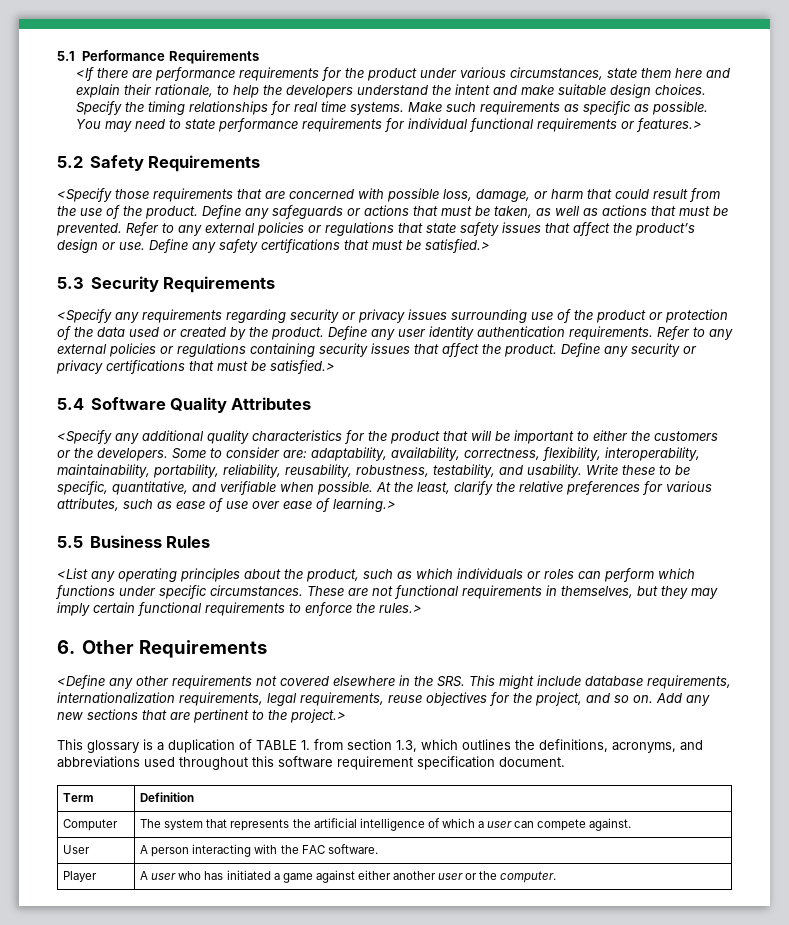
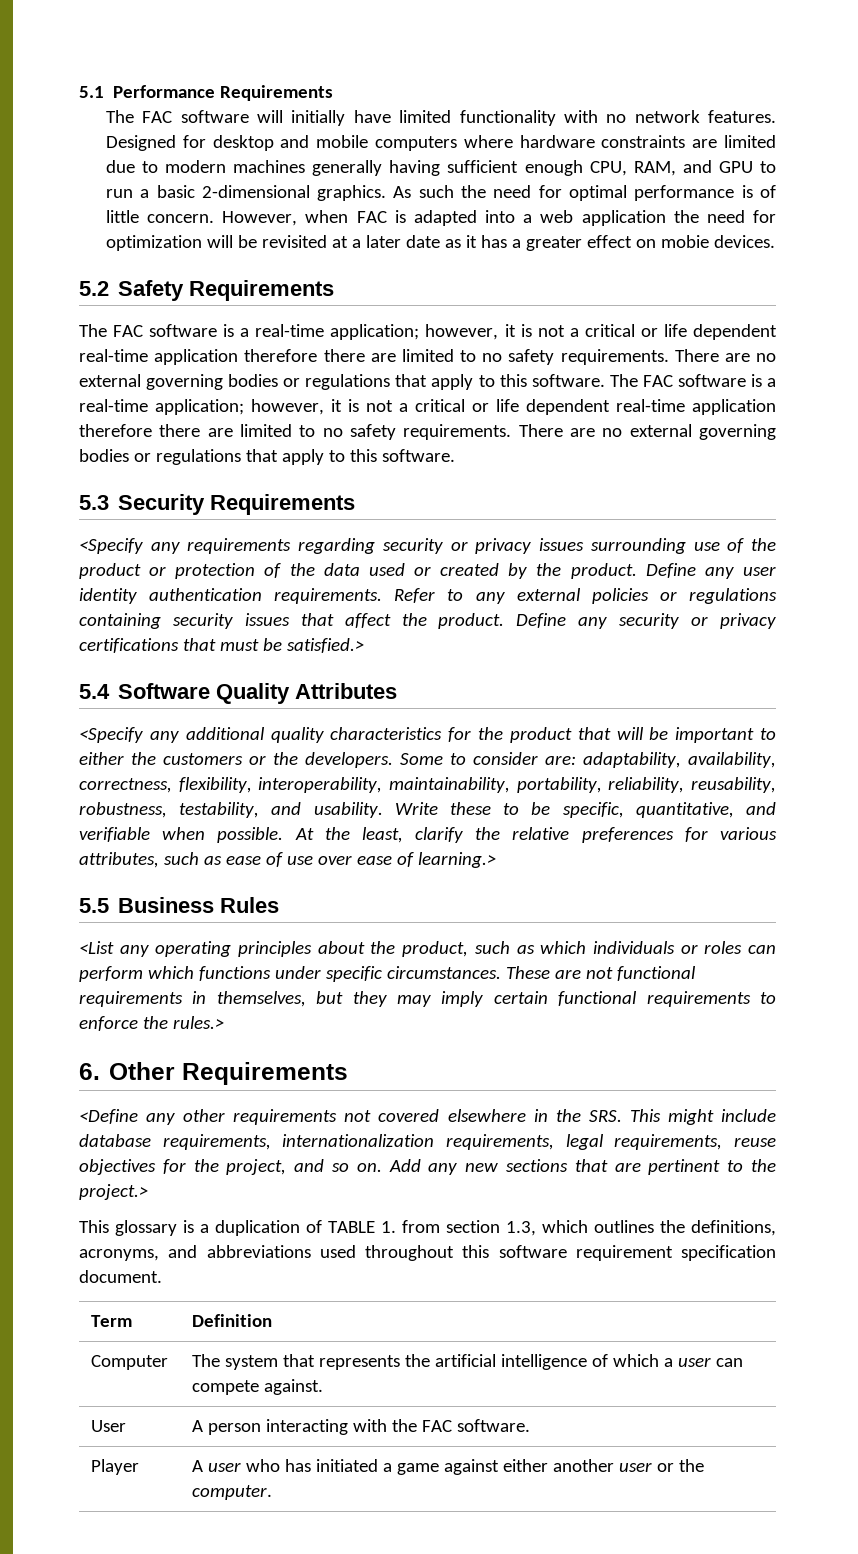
[75,67,730,81] [75,84,706,98] [75,101,708,115] [75,118,702,132] [57,155,260,172] [57,188,720,202] [57,205,728,219] [56,222,695,236] [57,239,490,253] <If there are performance requirements for the product under various circumstances, state them here and explain their rationale, to help the developers understand the intent and make suitable design choices. Specify the timing relationships for real time systems. Make such requirements as specific as possible. You may need to state performance requirements for individual functional requirements or features.> // 5.2 Safety Requirements // <Specify those requirements that are concerned with possible loss, damage, or harm that could result from the use of the product. Define any safeguards or actions that must be taken, as well as actions that must be prevented. Refer to any external policies or regulations that state safety issues that affect the product’s design or use. Define any safety certifications that must be satisfied.> -> [105,110,776,126] [105,135,776,151] [105,160,776,176] [105,185,776,201] [105,210,776,226] [105,235,775,251] [79,280,335,301] [79,324,777,340] [79,349,776,365] [79,374,776,390] [79,399,776,415] [79,424,776,440] [79,449,455,465] The FAC software will initially have limited functionality with no network features. Designed for desktop and mobile computers where hardware constraints are limited due to modern machines generally having sufficient enough CPU, RAM, and GPU to run a basic 2-dimensional graphics. As such the need for optimal performance is of little concern. However, when FAC is adapted into a web application the need for optimization will be revisited at a later date as it has a greater effect on mobie devices. // 5.2 Safety Requirements // The FAC software is a real-time application; however, it is not a critical or life dependent real-time application therefore there are limited to no safety requirements. There are no external governing bodies or regulations that apply to this software. The FAC software is a real-time application; however, it is not a critical or life dependent real-time application therefore there are limited to no safety requirements. There are no external governing bodies or regulations that apply to this software.

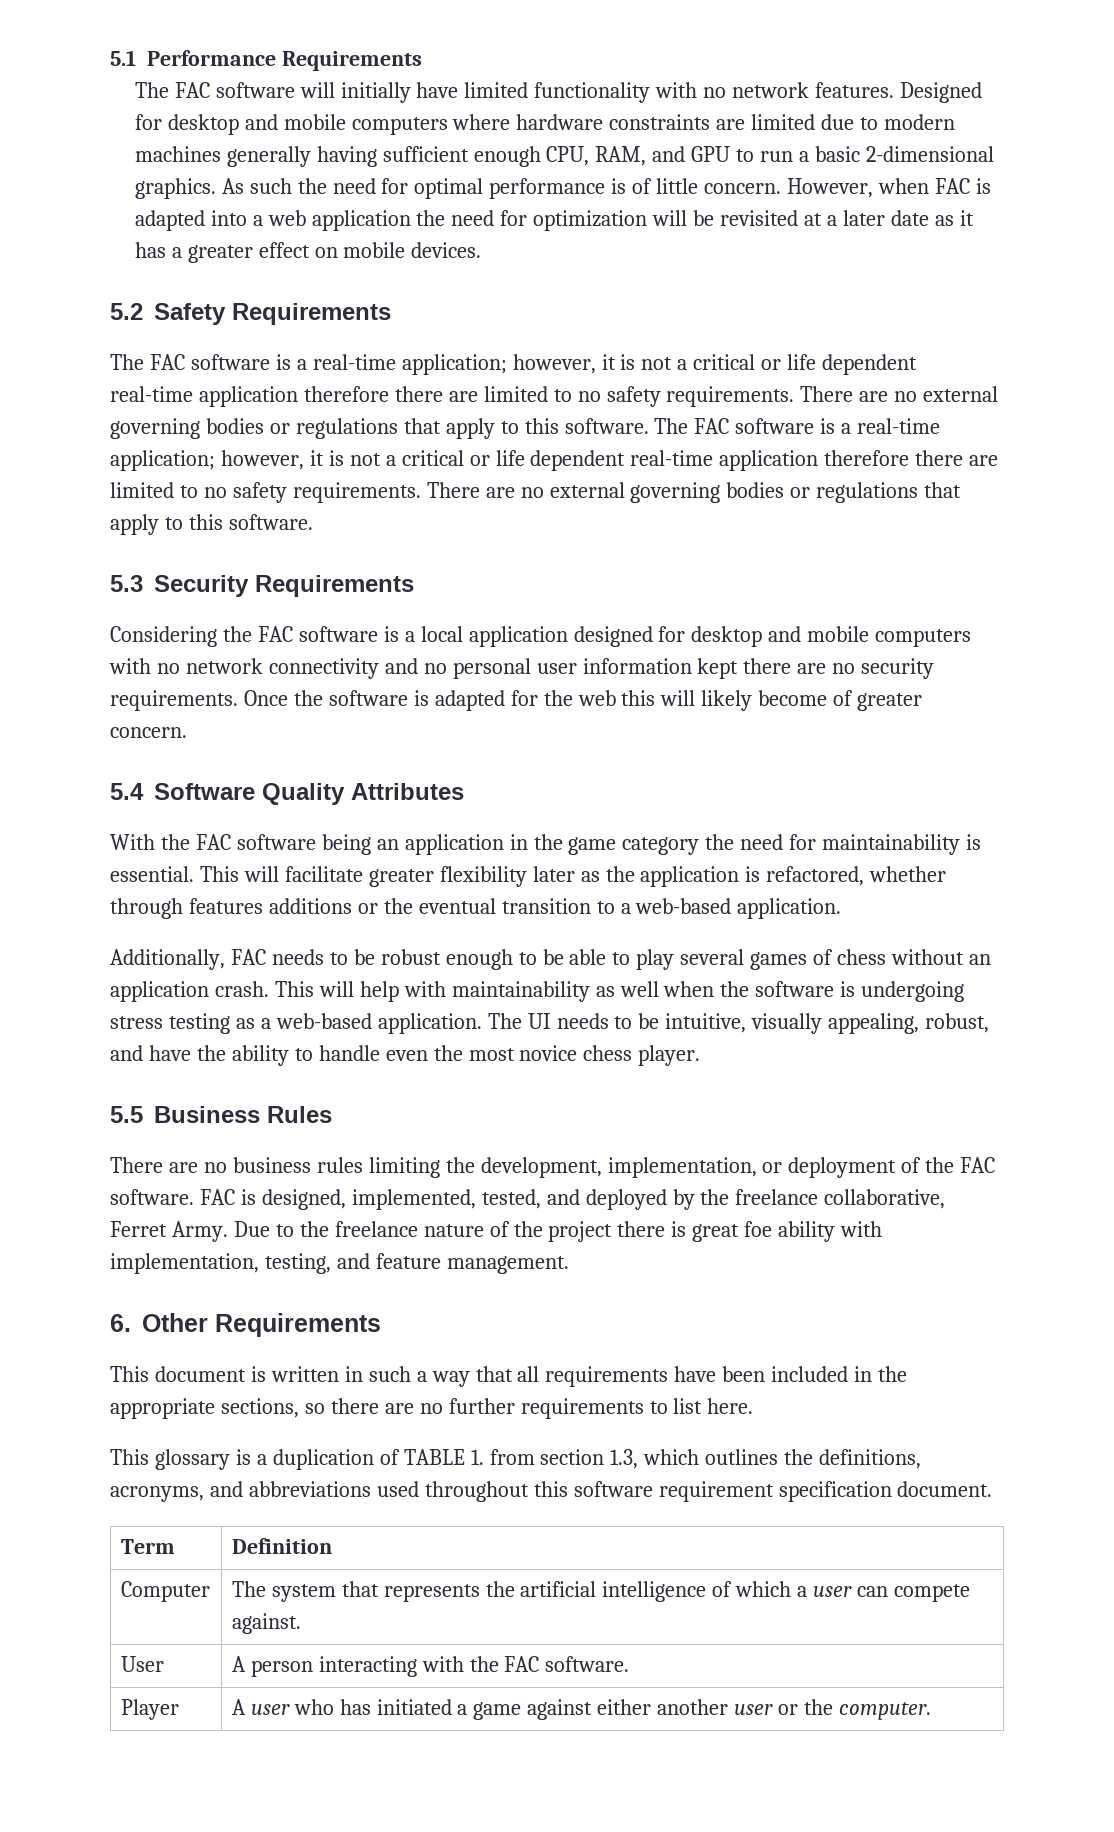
[660,235,709,248] mobie -> [343,242,406,258] mobile
[79,538,777,554] [79,563,776,579] [79,588,777,604] [79,613,776,629] [79,638,364,653] [79,683,398,704] [79,727,776,743] [79,752,776,768] [79,777,776,793] [79,802,776,818] [79,827,777,843] [79,852,496,868] [79,897,280,913] [79,941,776,957] [79,966,696,982] [79,991,776,1007] [79,1016,224,1031] [79,1062,349,1085] [79,1109,776,1125] [79,1134,776,1150] [79,1159,776,1175] [79,1184,148,1200] <Specify any requirements regarding security or privacy issues surrounding use of the product or protection of the data used or created by the product. Define any user identity authentication requirements. Refer to any external policies or regulations containing security issues that affect the product. Define any security or privacy certifications that must be satisfied.> // 5.4 Software Quality Attributes // <Specify any additional quality characteristics for the product that will be important to either the customers or the developers. Some to consider are: adaptability, availability, correctness, flexibility, interoperability, maintainability, portability, reliability, reusability, robustness, testability, and usability. Write these to be specific, quantitative, and verifiable when possible. At the least, clarify the relative preferences for various attributes, such as ease of use over ease of learning.> // 5.5 Business Rules // <List any operating principles about the product, such as which individuals or roles can perform which functions under specific circumstances. These are not functional requirements in themselves, but they may imply certain functional requirements to enforce the rules.> // 6. Other Requirements // <Define any other requirements not covered elsewhere in the SRS. This might include database requirements, internationalization requirements, legal requirements, reuse objectives for the project, and so on. Add any new sections that are pertinent to the project.> -> [110,626,972,647] [109,658,935,679] [110,690,923,711] [110,727,187,738] [110,783,464,805] [110,834,982,855] [110,866,947,887] [110,898,842,919] [110,949,991,970] [110,981,965,1002] [110,1013,990,1034] [110,1045,701,1066] [110,1106,332,1123] [110,1157,996,1178] [110,1189,946,1210] [110,1221,883,1242] [110,1253,569,1274] [110,1313,381,1337] [110,1366,908,1387] [110,1398,754,1419] Considering the FAC software is a local application designed for desktop and mobile computers with no network connectivity and no personal user information kept there are no security requirements. Once the software is adapted for the web this will likely become of greater concern. // 5.4 Software Quality Attributes // With the FAC software being an application in the game category the need for maintainability is essential. This will facilitate greater flexibility later as the application is refactored, whether through features additions or the eventual transition to a web-based application. // Additionally, FAC needs to be robust enough to be able to play several games of chess without an application crash. This will help with maintainability as well when the software is undergoing stress testing as a web-based application. The UI needs to be intuitive, visually appealing, robust, and have the ability to handle even the most novice chess player. // 5.5 Business Rules // There are no business rules limiting the development, implementation, or deployment of the FAC software. FAC is designed, implemented, tested, and deployed by the freelance collaborative, Ferret Army. Due to the freelance nature of the project there is great foe ability with implementation, testing, and feature management. // 6. Other Requirements // This document is written in such a way that all requirements have been included in the appropriate sections, so there are no further requirements to list here.

